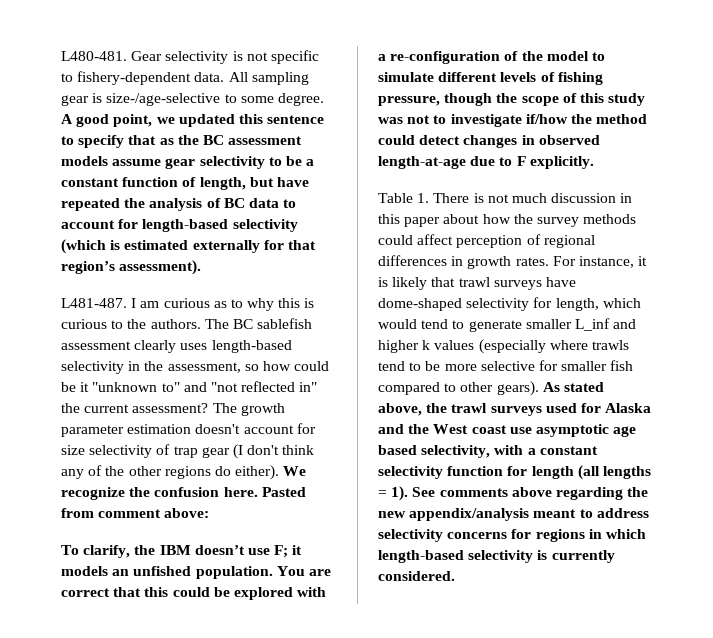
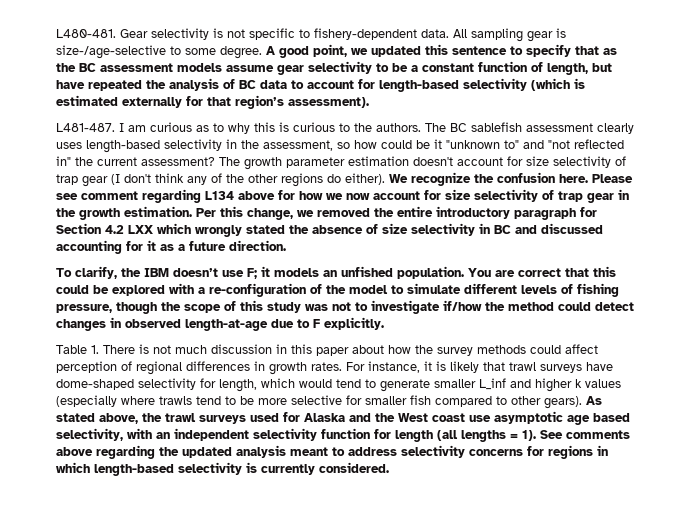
[261,487,306,497] [61,508,210,518] Pasted from comment above: -> [592,174,633,183] [56,189,629,203] [56,206,597,220] [56,223,603,237] [56,240,286,254] Please see comment regarding L134 above for how we now account for size selectivity of trap gear in the growth estimation. Per this change, we removed the entire introductory paragraph for Section 4.2 LXX which wrongly stated the absence of size selectivity in BC and discussed accounting for it as a future direction.
[527,446,598,455] a constant -> [156,428,249,441] an independent
[378,508,530,521] new appendix/analysis -> [182,445,286,458] updated analysis

